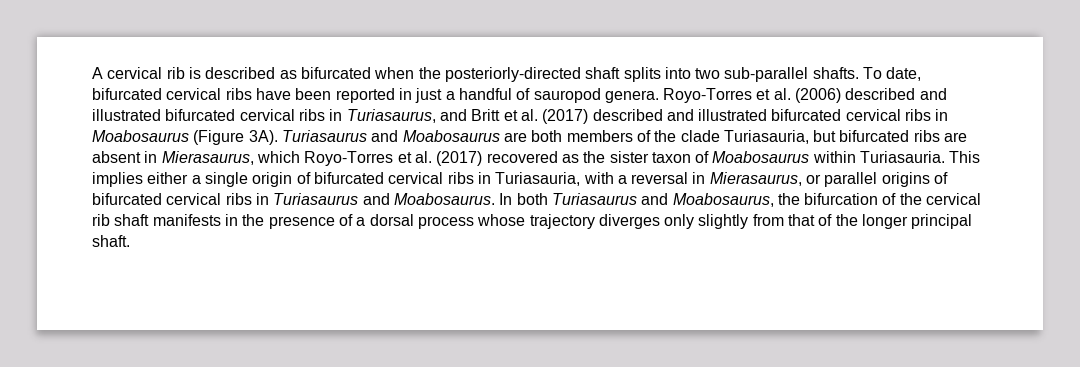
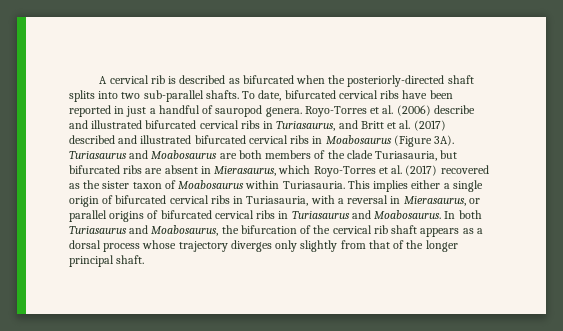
[845,88,916,100] described -> [433,105,475,114] describe
[152,214,353,229] manifests in the presence of -> [420,228,474,237] appears as

